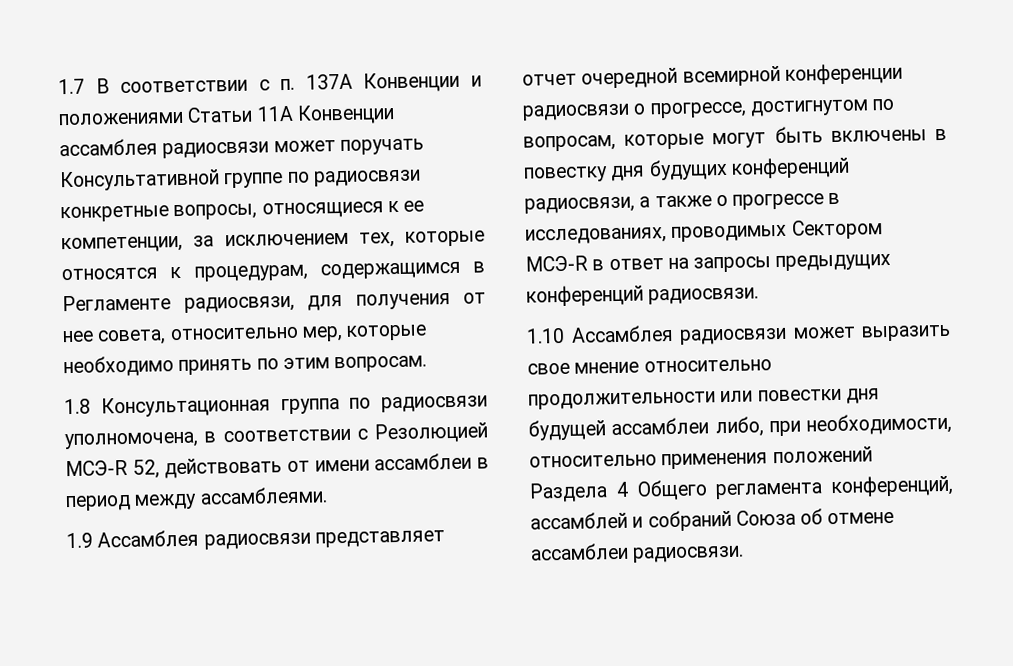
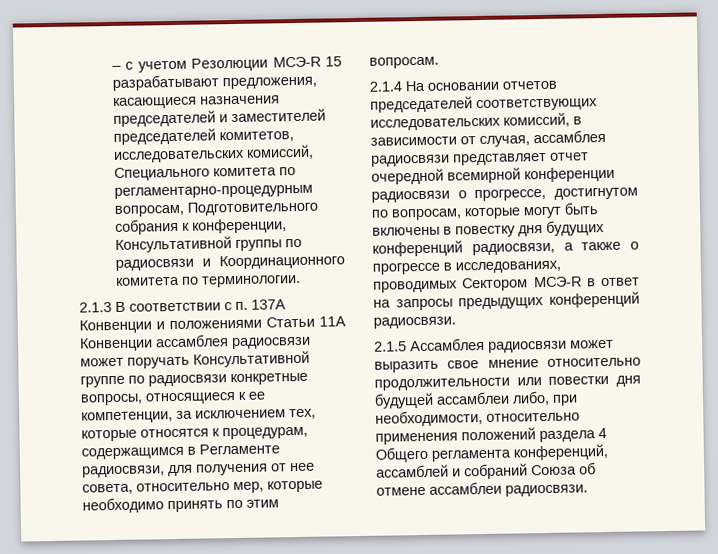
[58,78,85,95] 1.7 -> [111,56,342,73] [111,74,317,91] [112,95,280,109] [112,108,326,127] [112,128,294,145] [112,144,314,163] [113,166,296,181] [113,184,313,199] [113,200,318,217] [114,218,287,235] [114,236,302,253] [114,254,345,271] [114,274,301,288] [79,302,112,313] – с учетом Резолюции МСЭ-R 15 разрабатывают предложения, касающиеся назначения председателей и заместителей председателей комитетов, исследовательских комиссий, Специального комитета по регламентарно-процедурным вопросам, Подготовительного собрания к конференции, Консультативной группы по радиосвязи и Координационного комитета по терминологии. // 2.1.3
[64,395,488,418] [64,422,488,450] [65,452,489,479] [65,486,328,512] [66,529,200,549] 1.8 Консультационная группа по радиосвязи уполномочена, в соответствии с Резолюцией МСЭ-R 52, действовать от имени ассамблеи в период между ассамблеями. // 1.9 Ассамблея -> [369,80,557,92] [370,96,598,113] [370,112,582,131] [370,129,606,148] 2.1.4 На основании отчетов председателей соответствующих исследовательских комиссий, в зависимости от случая, ассамблея
[526,327,565,344] 1.10 -> [374,341,407,352] 2.1.5
[529,482,608,503] Раздела -> [539,430,596,443] раздела

